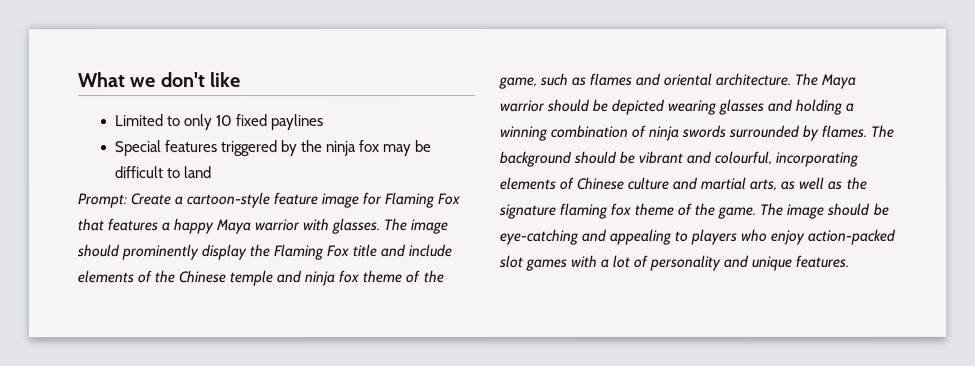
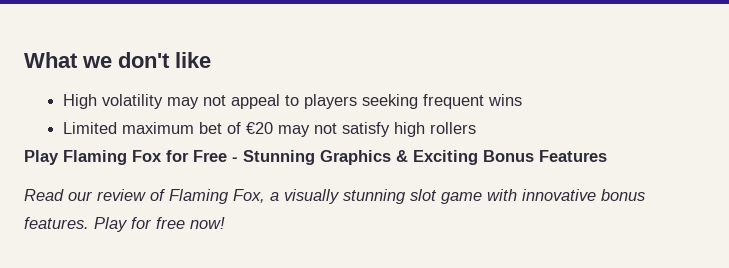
[113,114,323,131] [113,140,431,157] [113,166,211,179] [78,192,462,209] [78,218,450,235] [77,244,454,261] [78,270,445,287] [498,72,857,89] [499,98,855,115] [499,124,895,141] [499,150,860,167] [499,176,868,191] [499,202,890,219] [500,228,898,245] [499,254,851,271] Limited to only 10 fixed paylines // Special features triggered by the ninja fox may be difficult to land // Prompt: Create a cartoon-style feature image for Flaming Fox that features a happy Maya warrior with glasses. The image should prominently display the Flaming Fox title and include elements of the Chinese temple and ninja fox theme of the game, such as flames and oriental architecture. The Maya warrior should be depicted wearing glasses and holding a winning combination of ninja swords surrounded by flames. The background should be vibrant and colourful, incorporating elements of Chinese culture and martial arts, as well as the signature flaming fox theme of the game. The image should be eye-catching and appealing to players who enjoy action-packed slot games with a lot of personality and unique features. -> [63,94,523,109] [63,122,477,137] [24,150,607,165] [24,189,645,204] [24,217,225,232] High volatility may not appeal to players seeking frequent wins // Limited maximum bet of €20 may not satisfy high rollers // Play Flaming Fox for Free - Stunning Graphics & Exciting Bonus Features // Read our review of Flaming Fox, a visually stunning slot game with innovative bonus features. Play for free now!

